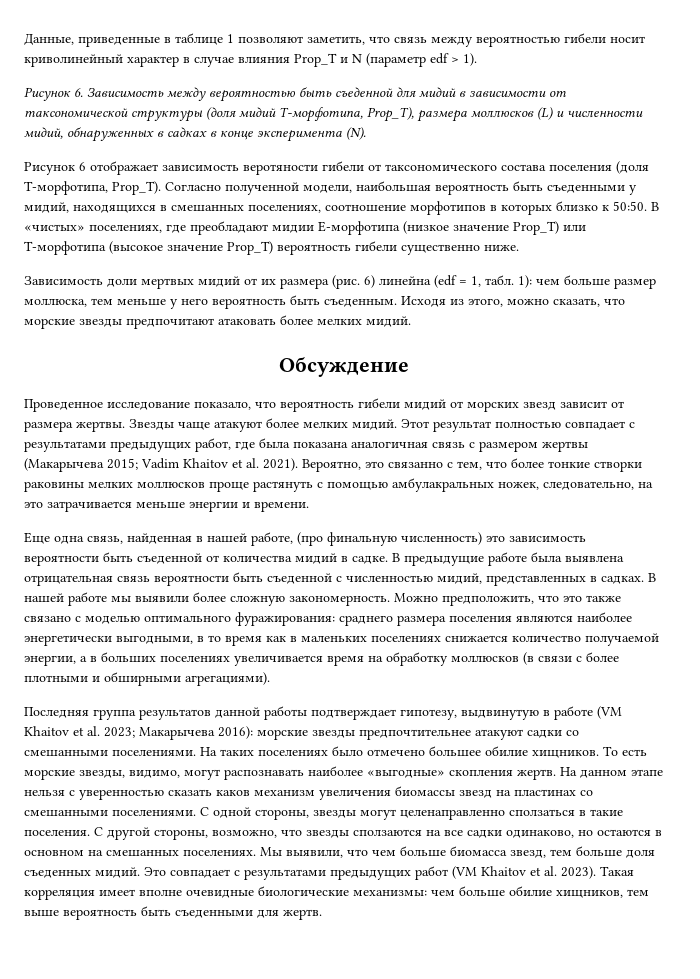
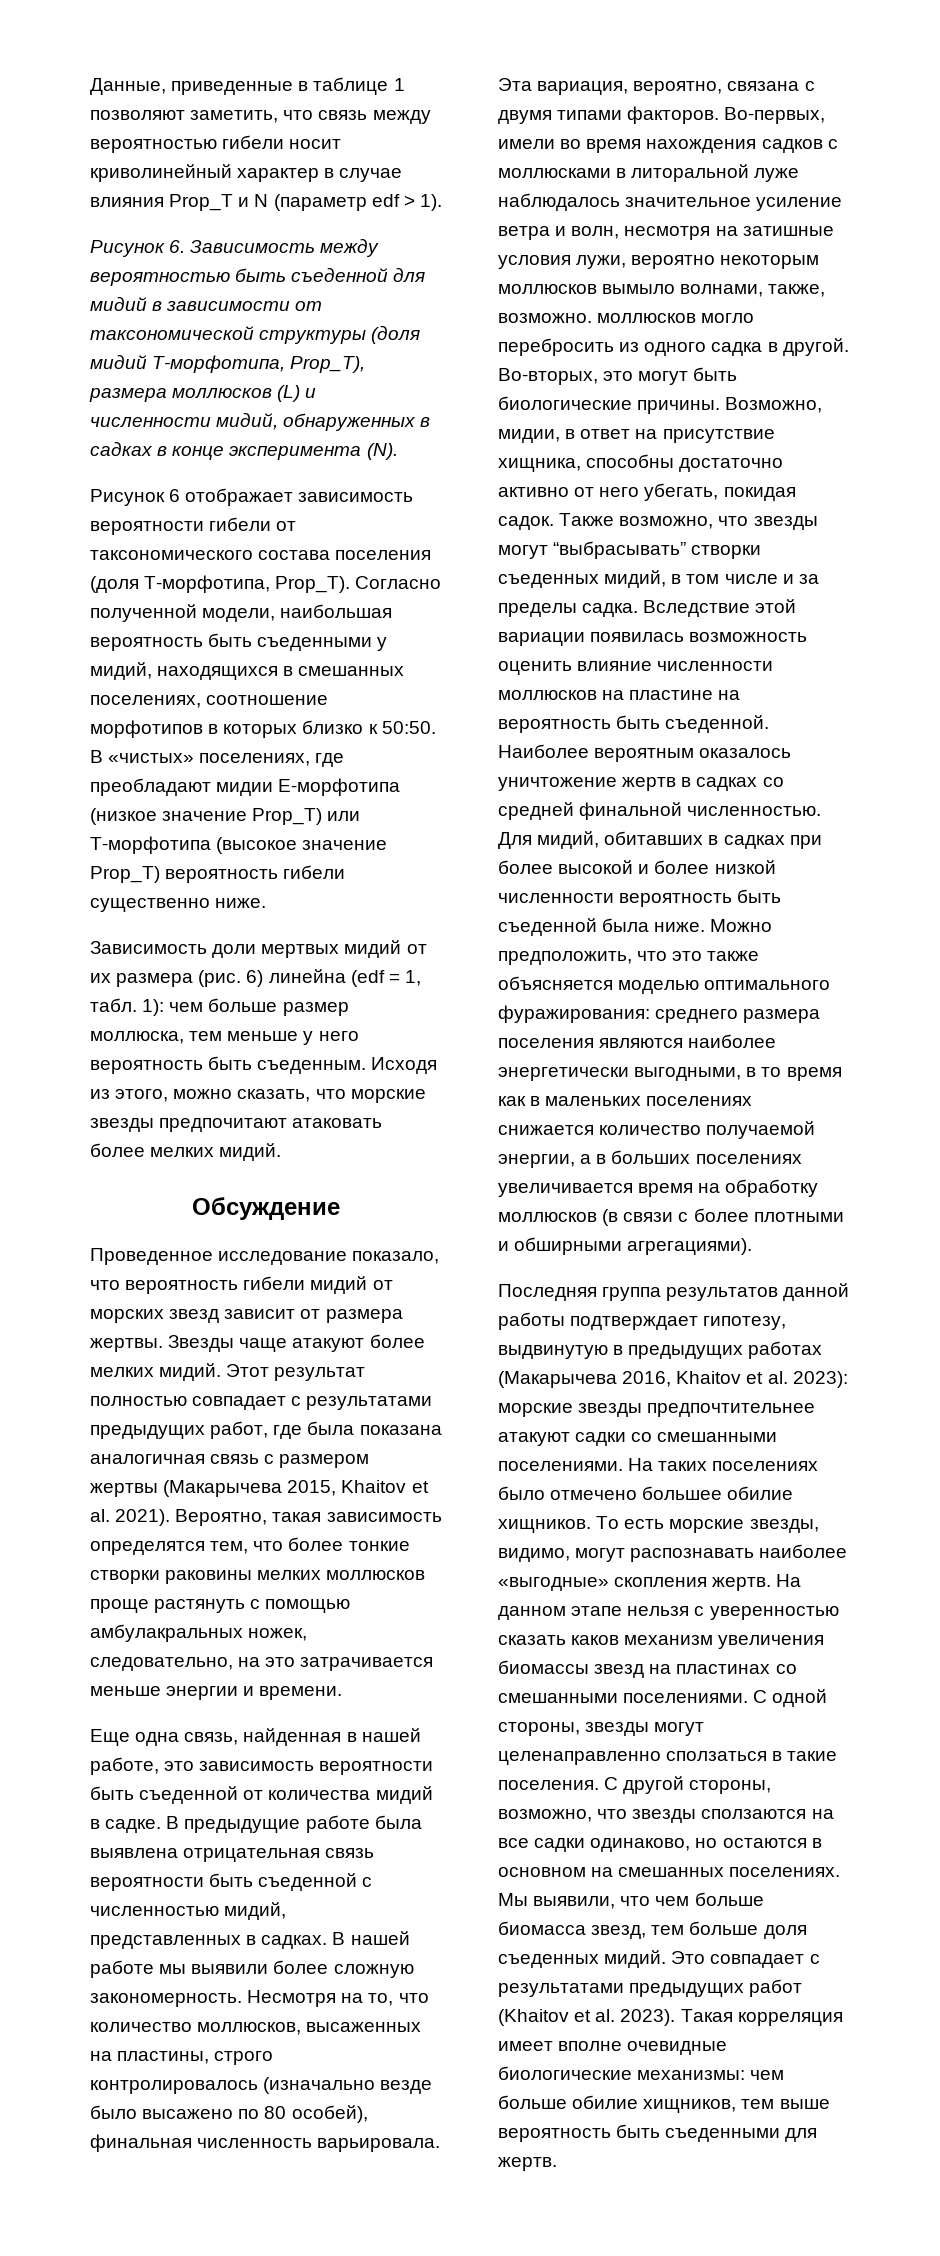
[243,164,318,175] веротяности -> [90,521,204,535] вероятности
[107,458,179,470] 2015; Vadim -> [287,1480,337,1496] 2015,
[365,461,453,468] это связанно с -> [272,1512,442,1522] [90,1541,205,1555] такая зависимость определятся
[297,532,482,546] (про финальную численность) -> (159, 1766) none
(390, 600) none -> [247,1990,429,2007] [90,2022,422,2035] [90,2051,274,2065] [90,2077,433,2094] [90,2105,368,2123] [90,2134,441,2152] [498,78,815,95] [498,106,826,124] [498,139,838,153] [498,164,800,182] [498,193,843,211] [498,226,834,240] [498,255,820,269] [498,284,826,297] [498,313,755,323] [498,338,849,356] [498,367,738,385] [498,396,823,414] [498,429,775,443] [498,454,784,472] [498,483,796,501] [498,513,818,530] [498,541,762,559] [498,570,819,588] [498,599,797,617] [498,632,808,646] [498,661,774,675] [498,690,741,700] [498,715,770,733] [498,744,792,762] [498,777,784,791] [498,802,822,820] [498,831,822,849] [498,860,776,874] [498,889,782,907] [498,918,706,936] Несмотря на то, что количество моллюсков, высаженных на пластины, строго контролировалось (изначально везде было высажено по 80 особей), финальная численность варьировала. Эта вариация, вероятно, связана с двумя типами факторов. Во-первых, имели во время нахождения садков с моллюсками в литоральной луже наблюдалось значительное усиление ветра и волн, несмотря на затишные условия лужи, вероятно некоторым моллюсков вымыло волнами, также, возможно. моллюсков могло перебросить из одного садка в другой. Во-вторых, это могут быть биологические причины. Возможно, мидии, в ответ на присутствие хищника, способны достаточно активно от него убегать, покидая садок. Также возможно, что звезды могут “выбрасывать” створки съеденных мидий, в том числе и за пределы садка. Вследствие этой вариации появилась возможность оценить влияние численности моллюсков на пластине на вероятность быть съеденной. Наиболее вероятным оказалось уничтожение жертв в садках со средней финальной численностью. Для мидий, обитавших в садках при более высокой и более низкой численности вероятность быть съеденной была ниже.
[24,616,81,622] связано с -> [498,976,613,990] объясняется
[339,615,393,626] сраднего -> [655,1009,739,1023] среднего
[554,706,622,720] [24,726,253,740] работе (VM Khaitov et al. 2023; Макарычева 2016): -> [628,1341,823,1359] [498,1371,848,1388] предыдущих работах (Макарычева 2016, Khaitov et al. 2023):
[452,866,526,879] (VM Khaitov -> [498,2009,569,2026] (Khaitov

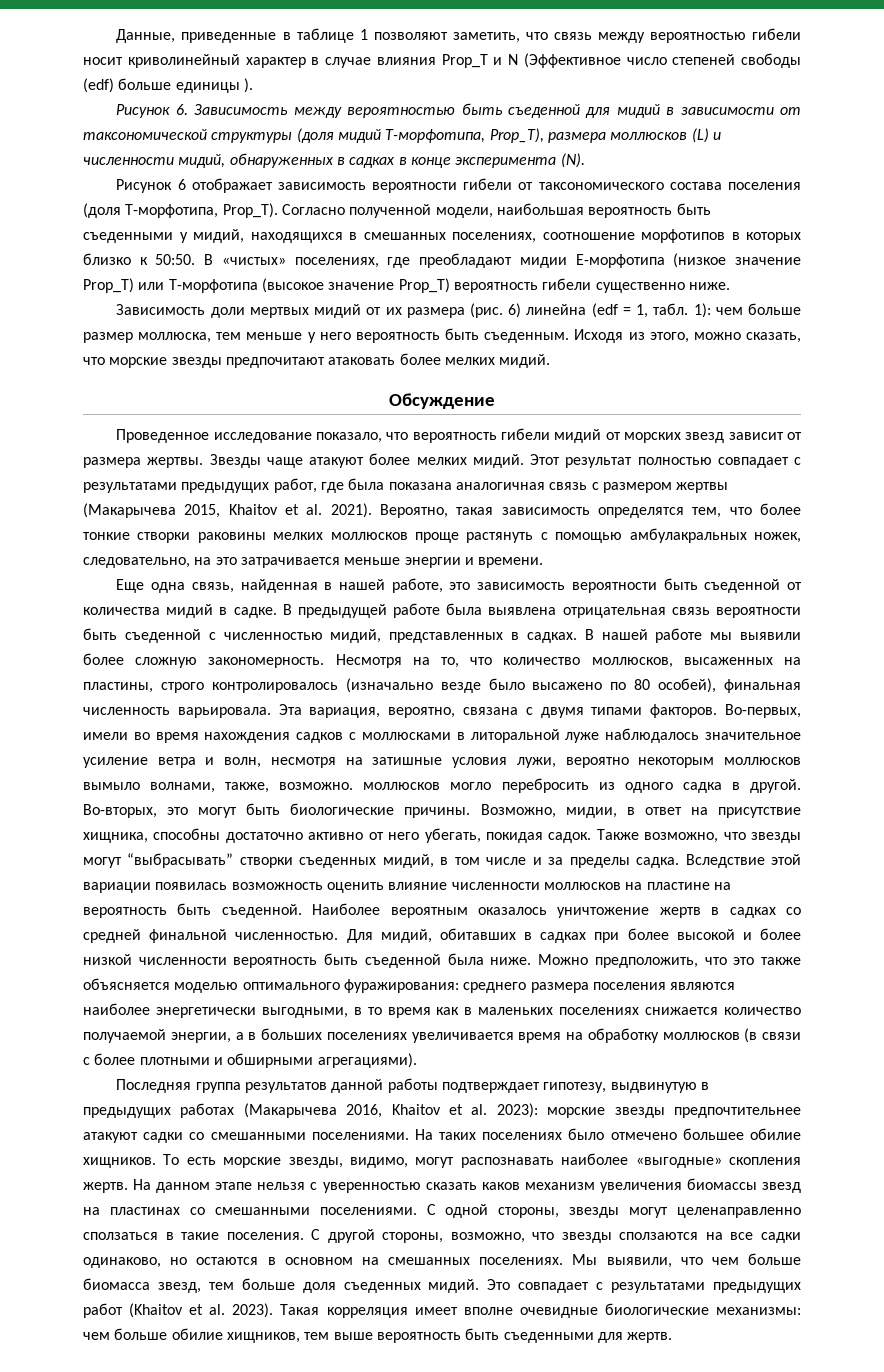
[273,194,442,211] (параметр edf > 1). -> [523,53,801,68] [83,78,253,93] (Эффективное число степенeй свободы (edf) больше единицы ).
[184,1819,301,1833] предыдущие -> [297,604,387,618] предыдущей

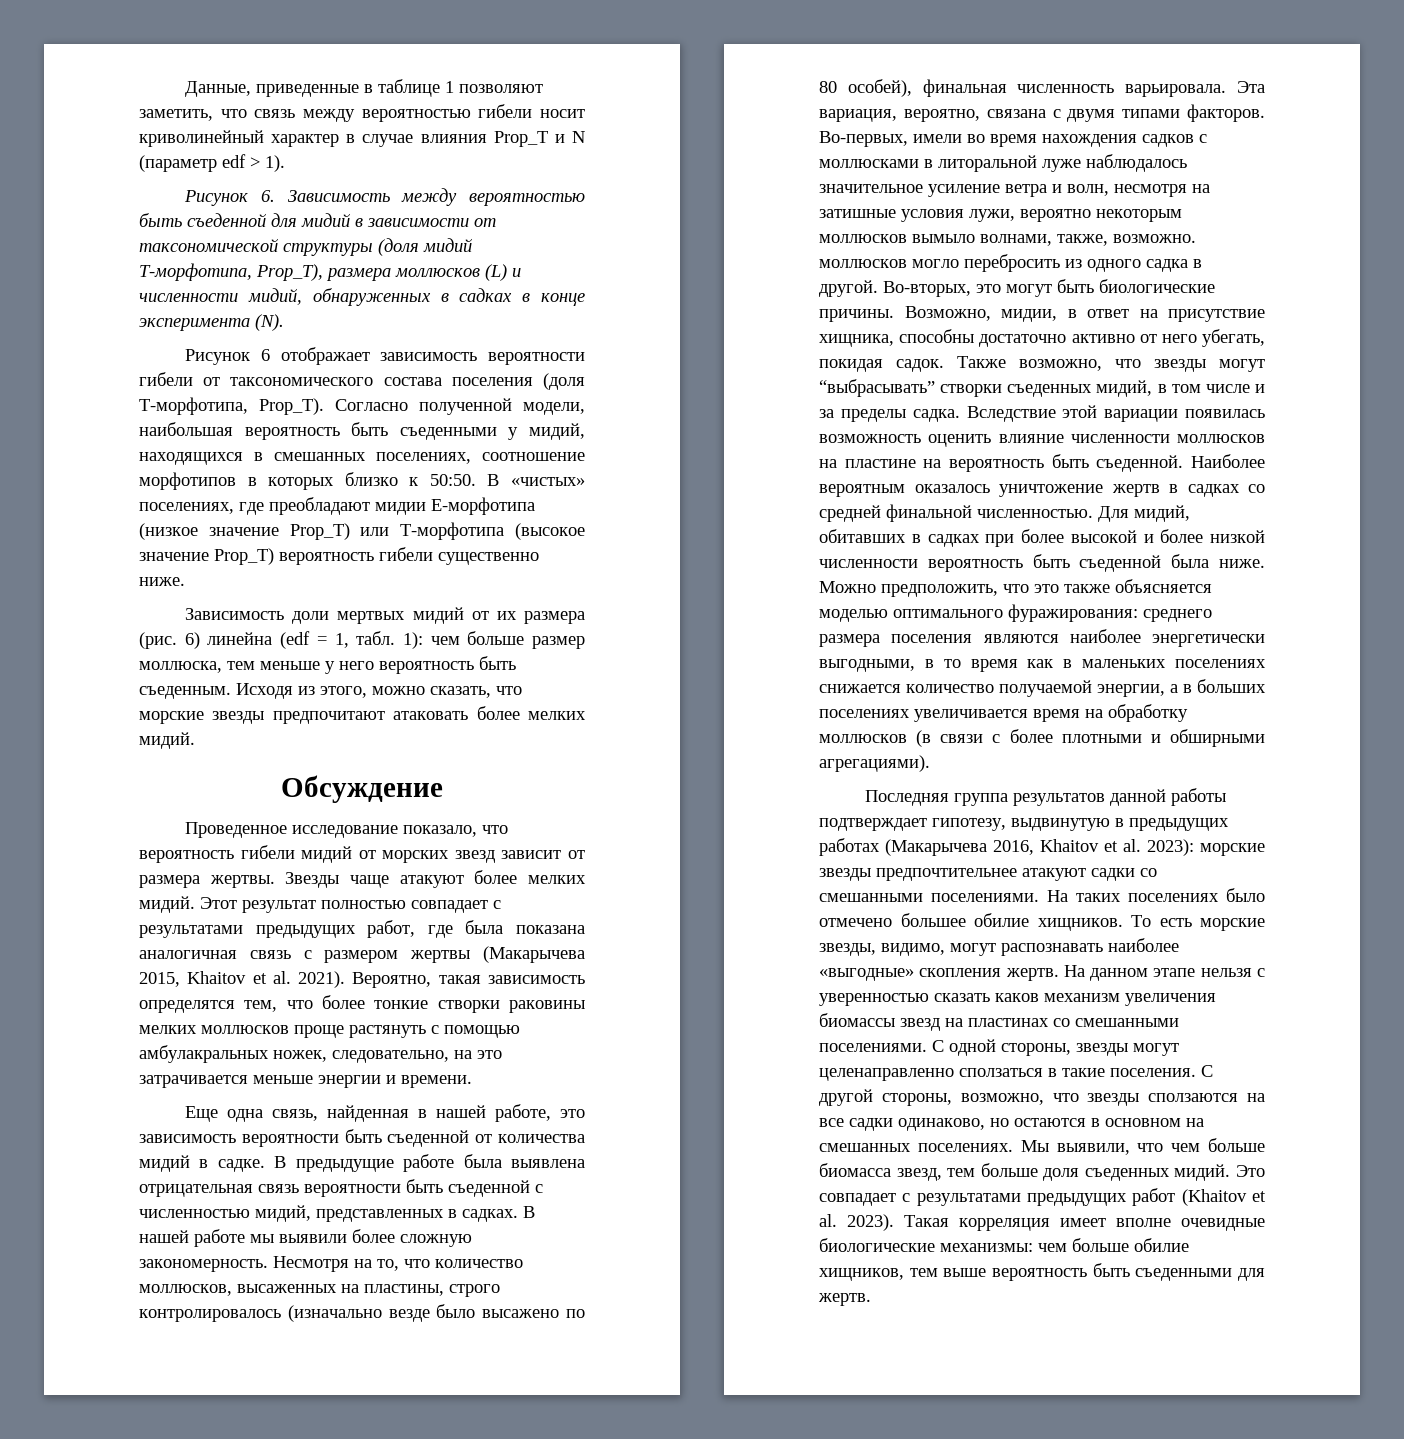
[523,53,801,68] [83,78,253,93] (Эффективное число степенeй свободы (edf) больше единицы ). -> [139,154,285,172] (параметр edf > 1).
[297,604,387,618] предыдущей -> [295,1159,394,1172] предыдущие

